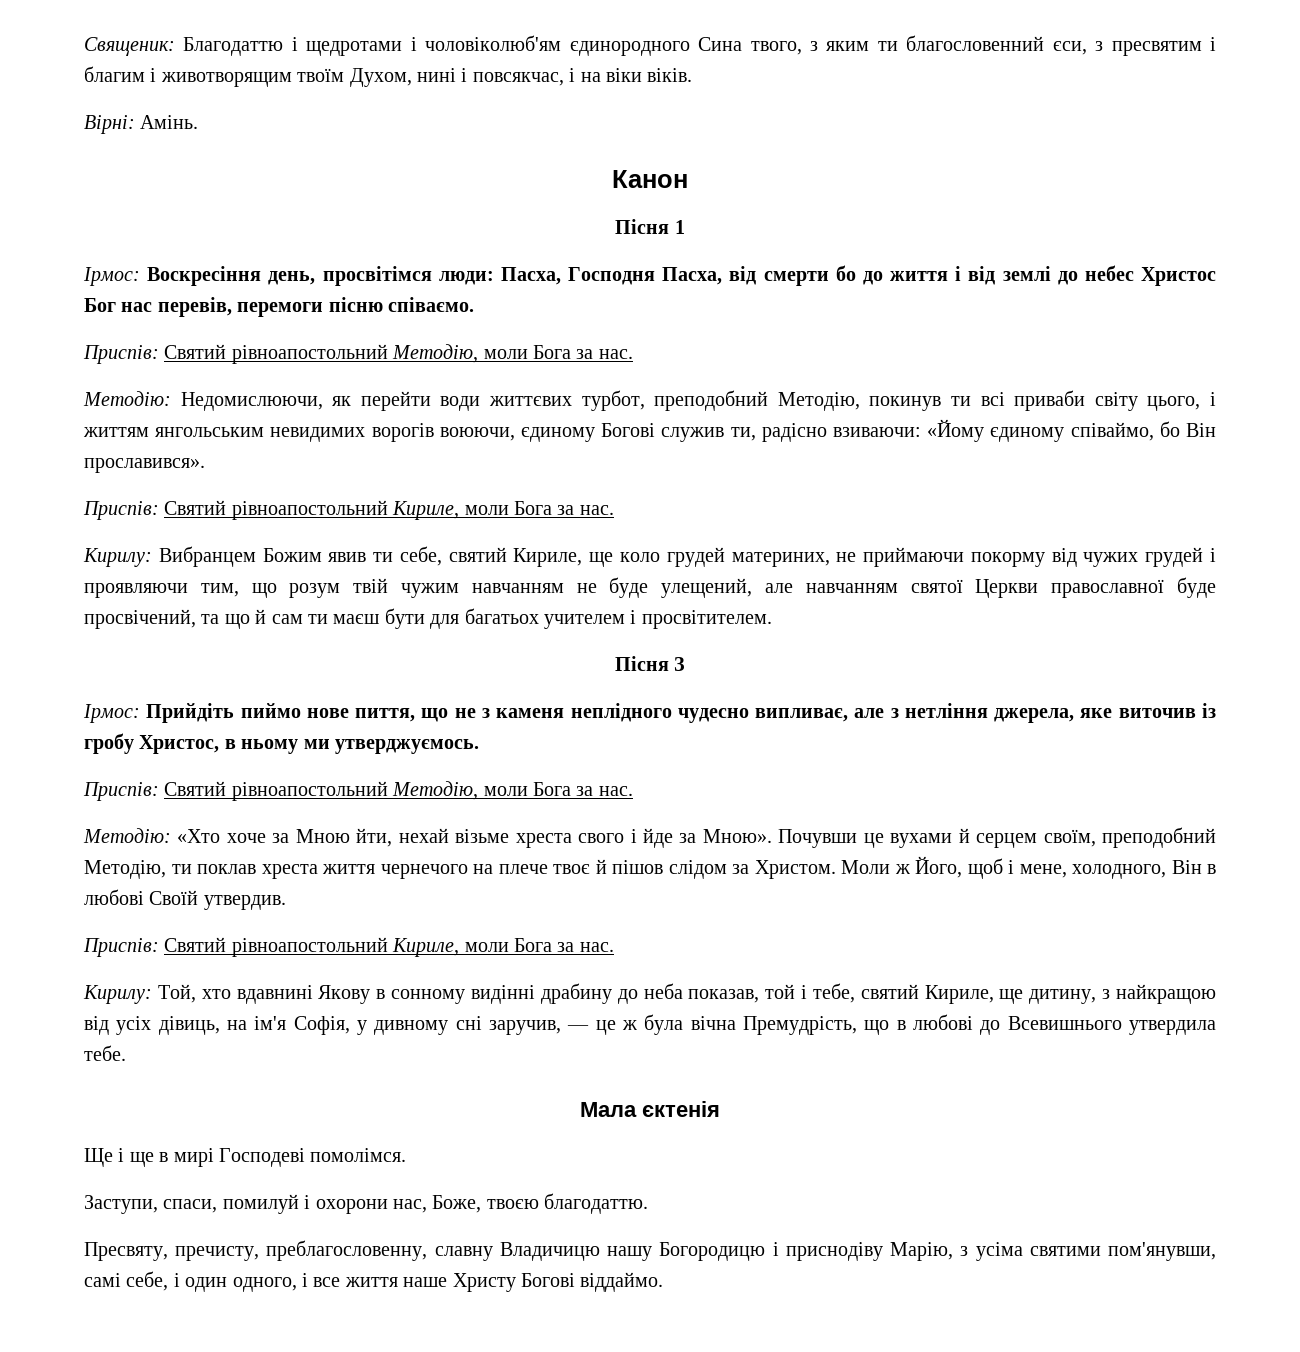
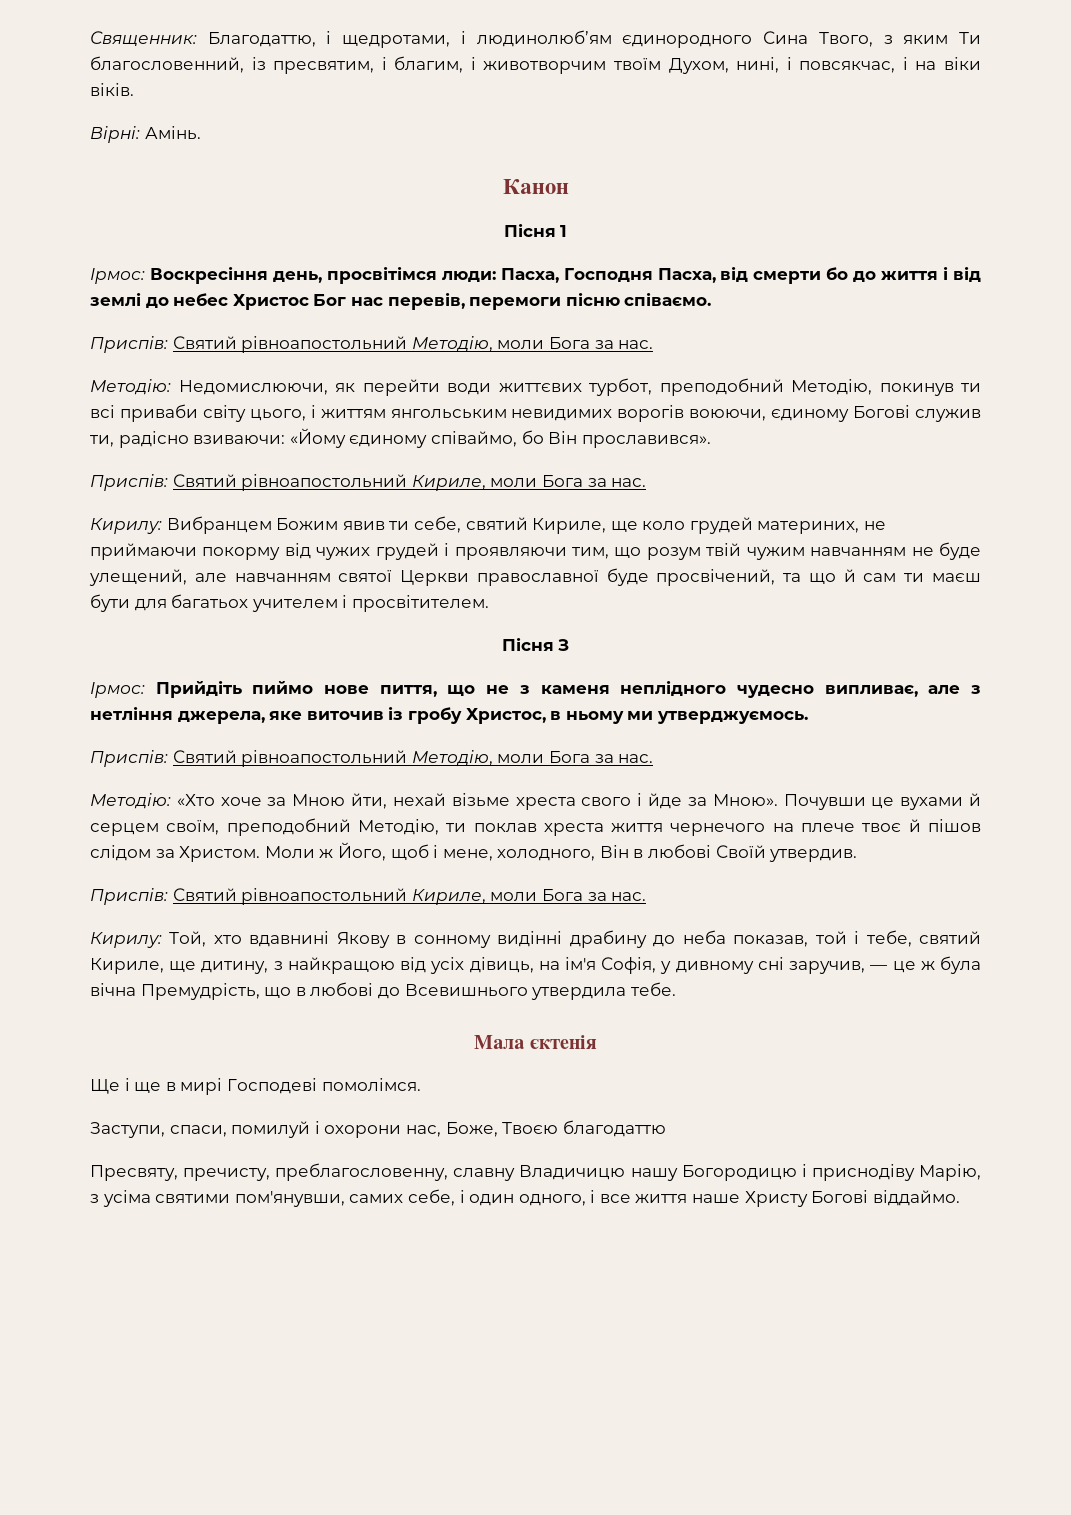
[84,35,562,56] Священик: Благодаттю і щедротами і чоловіколюб'ям -> [90,30,612,48] Священник: Благодаттю, і щедротами, і людинолюб’ям
[750,41,802,55] твого, -> [818,32,873,47] Твого,
[877,35,1216,56] [84,66,292,87] ти благословенний єси, з пресвятим і благим і животворящим -> [959,32,982,44] [90,56,607,74] Ти благословенний, із пресвятим, і благим, і животворчим
[417,68,456,82] нині -> [736,57,780,73] нині,
[486,1193,649,1214] твоєю благодаттю. -> [502,1120,666,1137] Твоєю благодаттю
[84,1273,121,1287] самі -> [349,1194,404,1203] самих

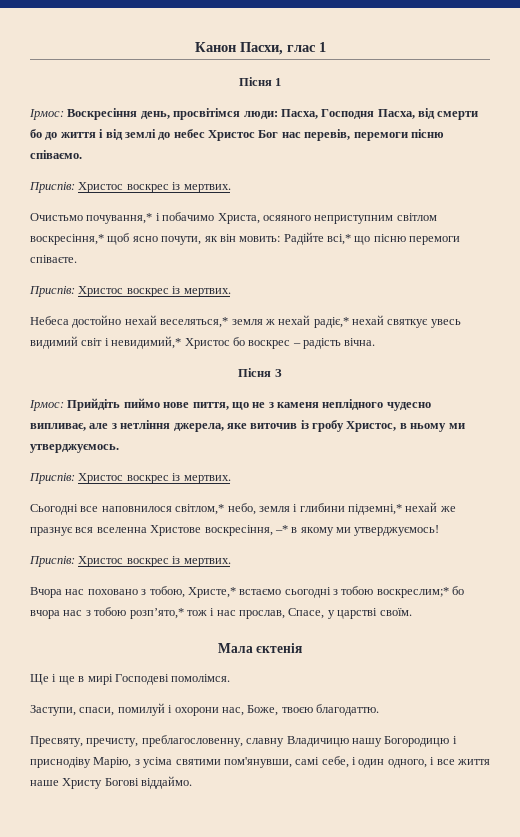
[90,30,982,48] [90,56,981,74] [90,83,134,96] [90,126,201,143] [502,179,569,194] Священник: Благодаттю, і щедротами, і людинолюб’ям єдинородного Сина Твого, з яким Ти благословенний, із пресвятим, і благим, і животворчим твоїм Духом, нині, і повсякчас, і на віки віків. // Вірні: Амінь. // Канон -> [194,42,326,55] Канон Пасхи, глас 1
[172,336,654,353] [90,378,981,396] [90,404,981,422] [90,428,711,448] [90,474,647,491] [90,516,887,534] [90,542,982,560] [89,568,981,586] [90,594,489,612] Святий рівноапостольний Методію, моли Бога за нас. // Методію: Недомислюючи, як перейти води життєвих турбот, преподобний Методію, покинув ти всі приваби світу цього, і життям янгольським невидимих ворогів воюючи, єдиному Богові служив ти, радісно взиваючи: «Йому єдиному співаймо, бо Він прославився». // Приспів: Святий рівноапостольний Кириле, моли Бога за нас. // Кирилу: Вибранцем Божим явив ти себе, святий Кириле, ще коло грудей материних, не приймаючи покорму від чужих грудей і проявляючи тим, що розум твій чужим навчанням не буде улещений, але навчанням святої Церкви православної буде просвічений, та що й сам ти маєш бути для багатьох учителем і просвітителем. -> [78,182,231,193] [30,212,437,224] [30,232,461,245] [30,255,77,263] [29,286,231,297] [30,315,461,328] [30,336,376,349] Христос воскрес із мертвих. // Очистьмо почування,* і побачимо Христа, осяяного неприступним світлом воскресіння,* щоб ясно почути, як він мовить: Радійте всі,* що пісню перемоги співаєте. // Приспів: Христос воскрес із мертвих. // Небеса достойно нехай веселяться,* земля ж нехай радіє,* нехай святкує увесь видимий світ і невидимий,* Христос бо воскрес – радість вічна.
[172,750,654,767] [90,793,982,810] [90,818,981,836] [90,842,858,862] [90,888,647,905] [90,930,982,948] [90,956,981,974] [90,982,676,1000] Святий рівноапостольний Методію, моли Бога за нас. // Методію: «Хто хоче за Мною йти, нехай візьме хреста свого і йде за Мною». Почувши це вухами й серцем своїм, преподобний Методію, ти поклав хреста життя чернечого на плече твоє й пішов слідом за Христом. Моли ж Його, щоб і мене, холодного, Він в любові Своїй утвердив. // Приспів: Святий рівноапостольний Кириле, моли Бога за нас. // Кирилу: Той, хто вдавнині Якову в сонному видінні драбину до неба показав, той і тебе, святий Кириле, ще дитину, з найкращою від усіх дівиць, на ім'я Софія, у дивному сні заручив, — це ж була вічна Премудрість, що в любові до Всевишнього утвердила тебе. -> [78,473,231,484] [30,502,456,515] [30,525,440,536] [29,556,231,567] [30,586,465,598] [30,607,412,619] Христос воскрес із мертвих. // Сьогодні все наповнилося світлом,* небо, земля і глибини підземні,* нехай же празнує вся вселенна Христове воскресіння, –* в якому ми утверджуємось! // Приспів: Христос воскрес із мертвих. // Вчора нас поховано з тобою, Христе,* встаємо сьогодні з тобою воскреслим;* бо вчора нас з тобою розп’ято,* тож і нас прослав, Спасе, у царстві своїм.
[502,1120,666,1137] Твоєю благодаттю -> [281,704,379,716] твоєю благодаттю.
[349,1194,404,1203] самих -> [295,757,320,765] самі

